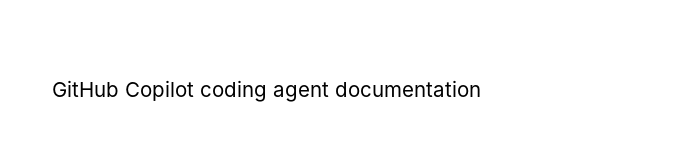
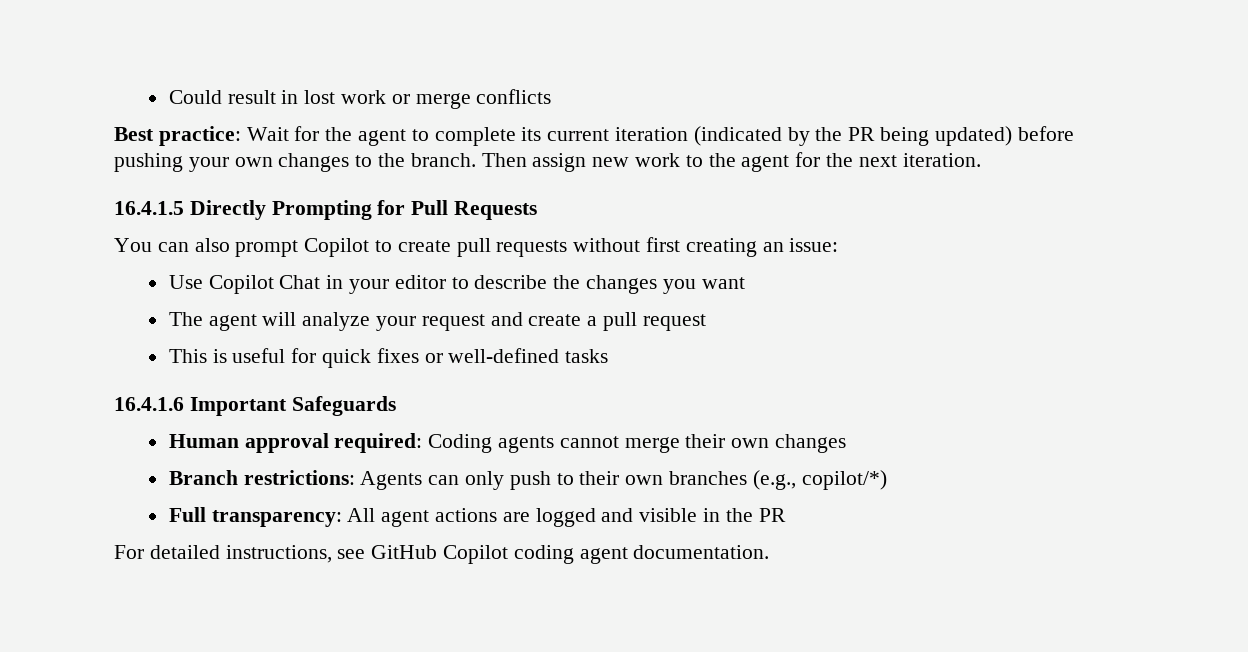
(52, 88) none -> [168,89,552,109] [114,126,1074,146] [114,152,981,172] [114,200,538,220] [114,237,839,257] [168,275,745,294] [168,312,706,331] [168,348,609,368] [114,396,396,416] [168,433,847,453] [168,470,887,490] [168,507,786,527] [114,545,366,563] Could result in lost work or merge conflicts // Best practice: Wait for the agent to complete its current iteration (indicated by the PR being updated) before pushing your own changes to the branch. Then assign new work to the agent for the next iteration. // 16.4.1.5 Directly Prompting for Pull Requests // You can also prompt Copilot to create pull requests without first creating an issue: // Use Copilot Chat in your editor to describe the changes you want // The agent will analyze your request and create a pull request // This is useful for quick fixes or well-defined tasks // 16.4.1.6 Important Safeguards // Human approval required: Coding agents cannot merge their own changes // Branch restrictions: Agents can only push to their own branches (e.g., copilot/*) // Full transparency: All agent actions are logged and visible in the PR // For detailed instructions, see
[335,80,481,97] documentation -> [633,545,770,559] documentation.

